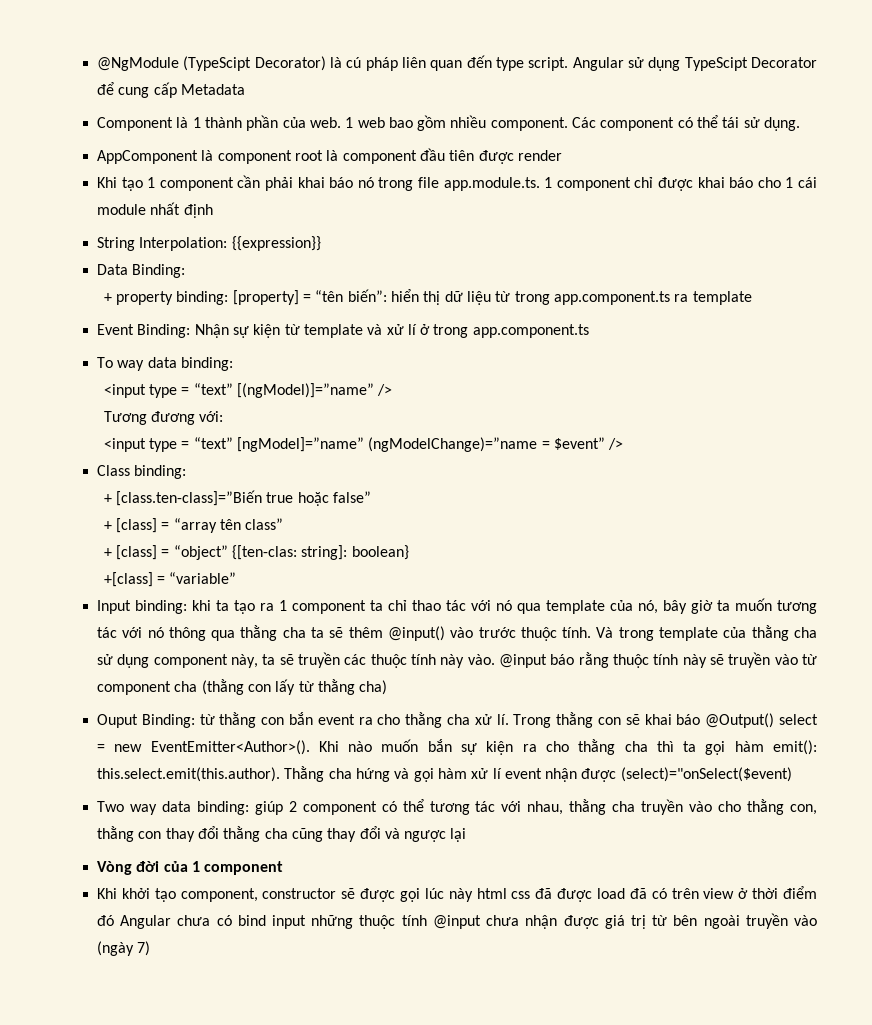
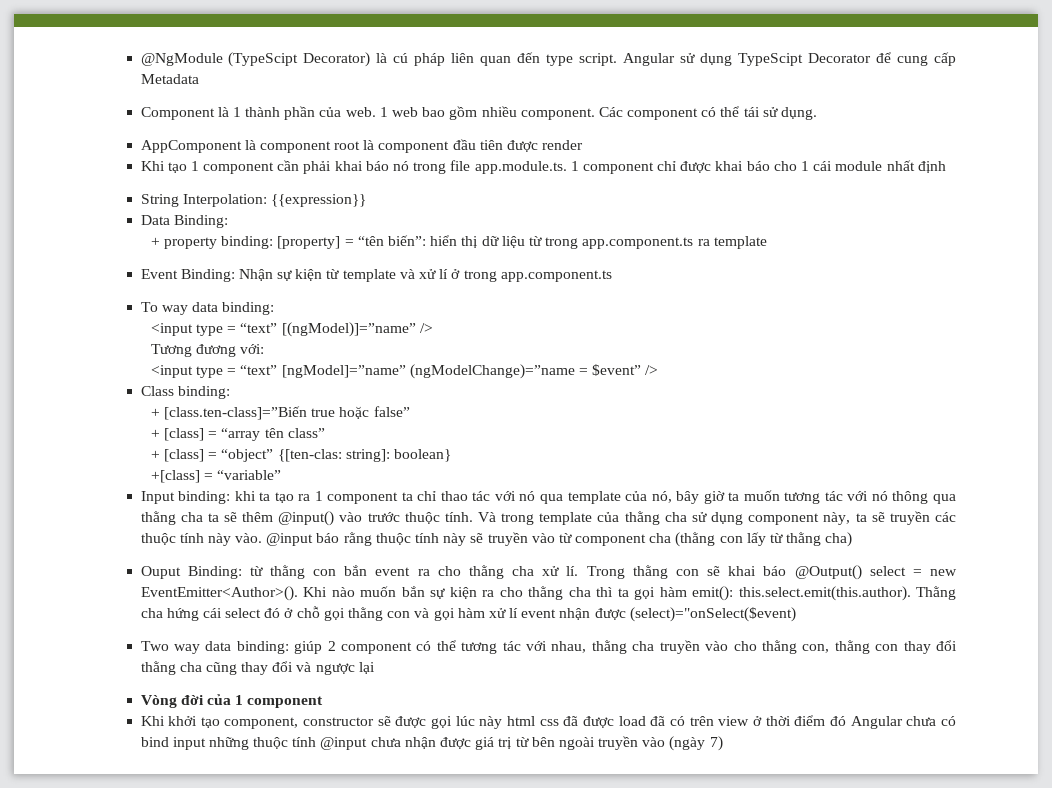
(390, 775) none -> [202,606,411,621] cái select đó ở chỗ gọi thằng con

